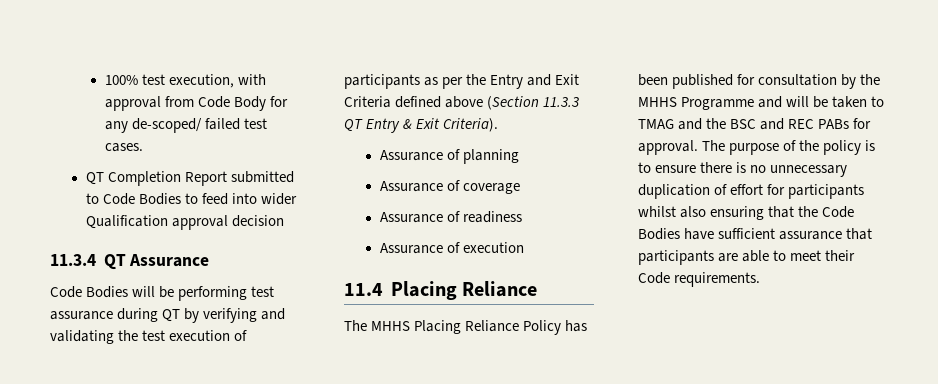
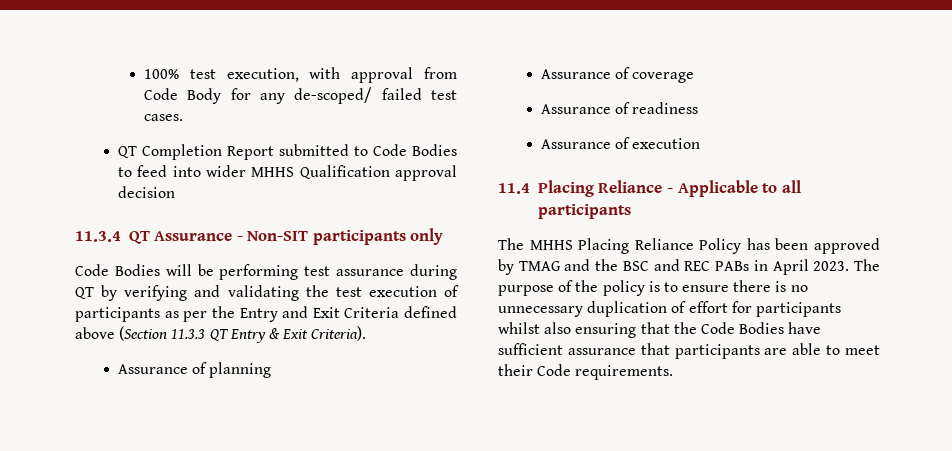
(297, 199) none -> [251,167,295,177] MHHS
(210, 260) none -> [236,228,444,245] - Non-SIT participants only
(537, 289) none -> [666,180,801,197] [537,204,631,219] - Applicable to all participants
[672,74,881,89] [638,96,885,110] published for consultation by the MHHS Programme and will be taken to -> [814,238,880,254] [498,259,514,275] approved by
[853,118,872,129] [638,140,698,155] for approval. -> [753,259,850,275] in April 2023.

